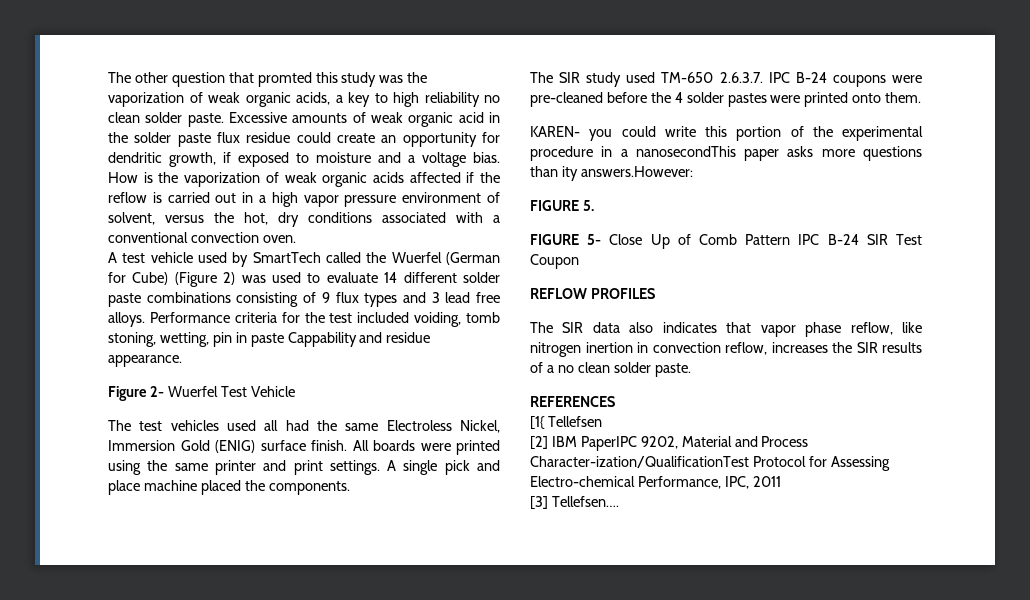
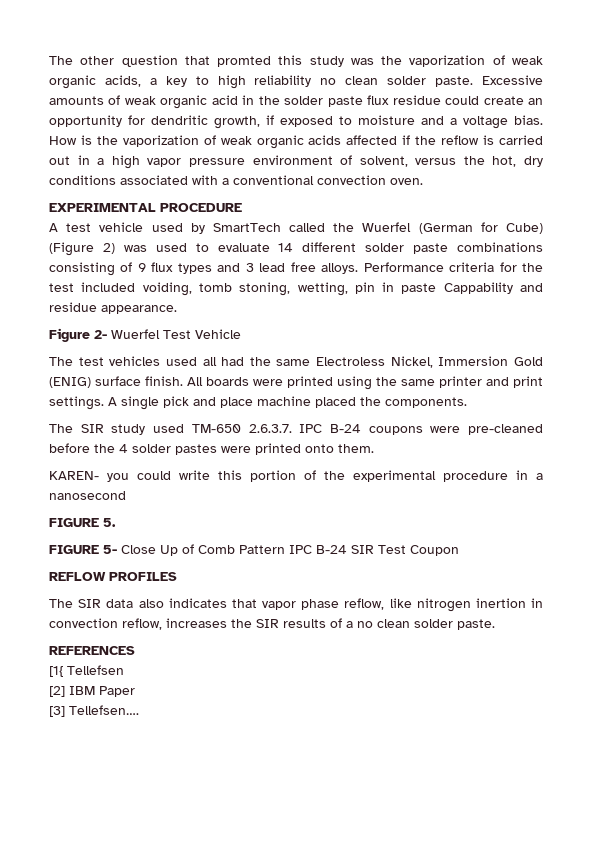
(296, 239) none -> [49,203,242,212] // EXPERIMENTAL PROCEDURE
[635,146,922,161] [530,166,693,181] nanosecondThis paper asks more questions than ity answers.However: -> [49,491,126,500] nanosecond
[580,436,809,451] [530,456,890,471] [530,476,781,489] PaperIPC 9202, Material and Process Character-ization/QualificationTest Protocol for Assessing Electro-chemical Performance, IPC, 2011 -> [99,686,135,697] Paper

